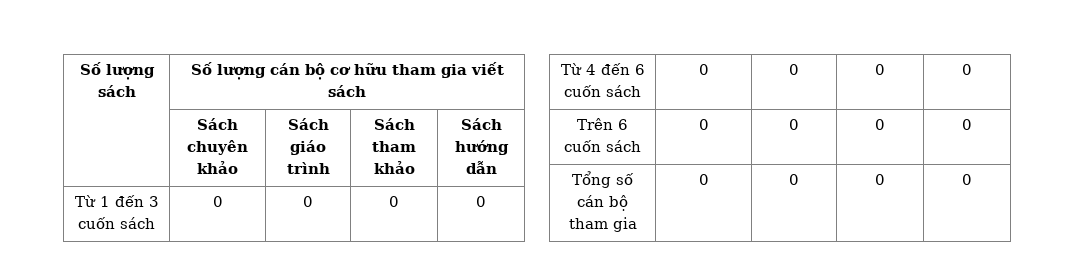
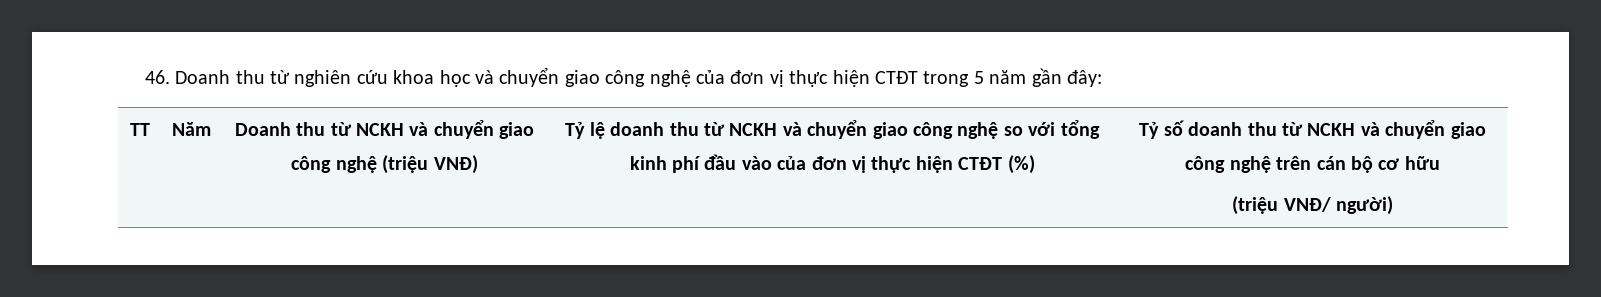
[79,62,155,80] [97,85,136,97] [190,62,504,80] [328,85,366,97] [197,118,238,130] [187,140,248,155] [197,161,238,174] [287,118,329,130] [290,140,326,155] [286,162,330,174] [373,118,415,130] [372,141,416,152] [373,161,415,174] [460,118,502,130] [454,140,509,155] [465,161,497,174] [74,195,159,207] [78,217,155,229] [212,196,223,207] [303,196,313,207] [389,196,399,207] [476,196,486,207] [560,63,645,75] [564,85,641,97] [698,64,709,75] [789,64,799,75] [875,64,885,75] [962,64,972,75] [577,118,628,130] [564,140,641,152] [698,119,709,130] [789,119,799,130] [875,119,885,130] [962,119,972,130] [572,171,634,188] [577,195,628,211] [568,217,637,232] [698,174,709,185] [789,174,799,185] [875,174,885,185] [962,174,972,185] Số lượng sách | Số lượng cán bộ cơ hữu tham gia viết sách // | Sách chuyên khảo | Sách giáo trình | Sách tham khảo | Sách hướng dẫn // Từ 1 đến 3 cuốn sách | 0 | 0 | 0 | 0 // Từ 4 đến 6 cuốn sách | 0 | 0 | 0 | 0 // Trên 6 cuốn sách | 0 | 0 | 0 | 0 // Tổng số cán bộ tham gia | 0 | 0 | 0 | 0 -> [144,67,1102,87] [129,123,150,136] [172,122,211,136] [234,120,535,139] [291,155,478,174] [565,120,1100,139] [629,154,1035,174] [1139,120,1486,139] [1185,156,1440,173] [1232,196,1393,215] 46. Doanh thu từ nghiên cứu khoa học và chuyển giao công nghệ của đơn vị thực hiện CTĐT trong 5 năm gần đây: // TT | Năm | Doanh thu từ NCKH và chuyển giao công nghệ (triệu VNĐ) | Tỷ lệ doanh thu từ NCKH và chuyển giao công nghệ so với tổng kinh phí đầu vào của đơn vị thực hiện CTĐT (%) | Tỷ số doanh thu từ NCKH và chuyển giao công nghệ trên cán bộ cơ hữu // (triệu VNĐ/ người)

